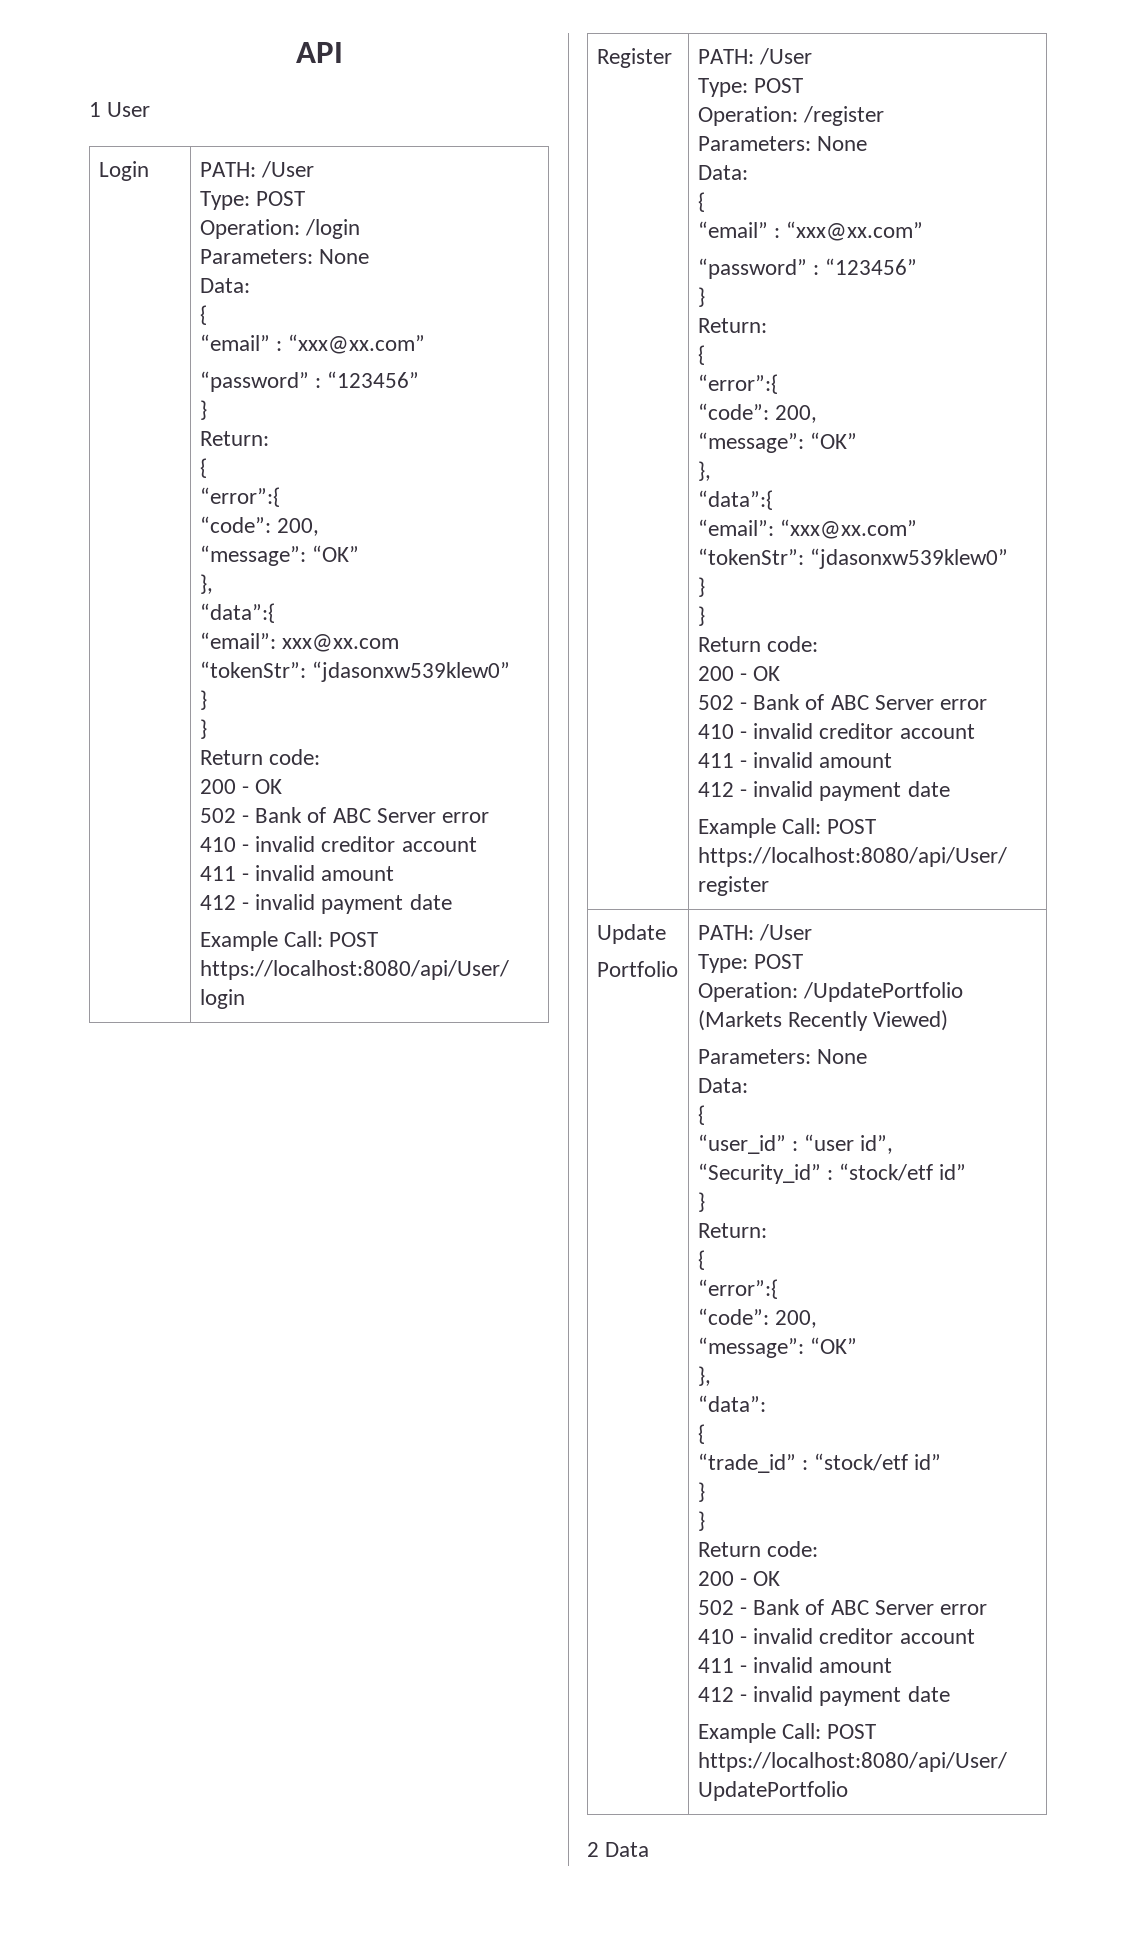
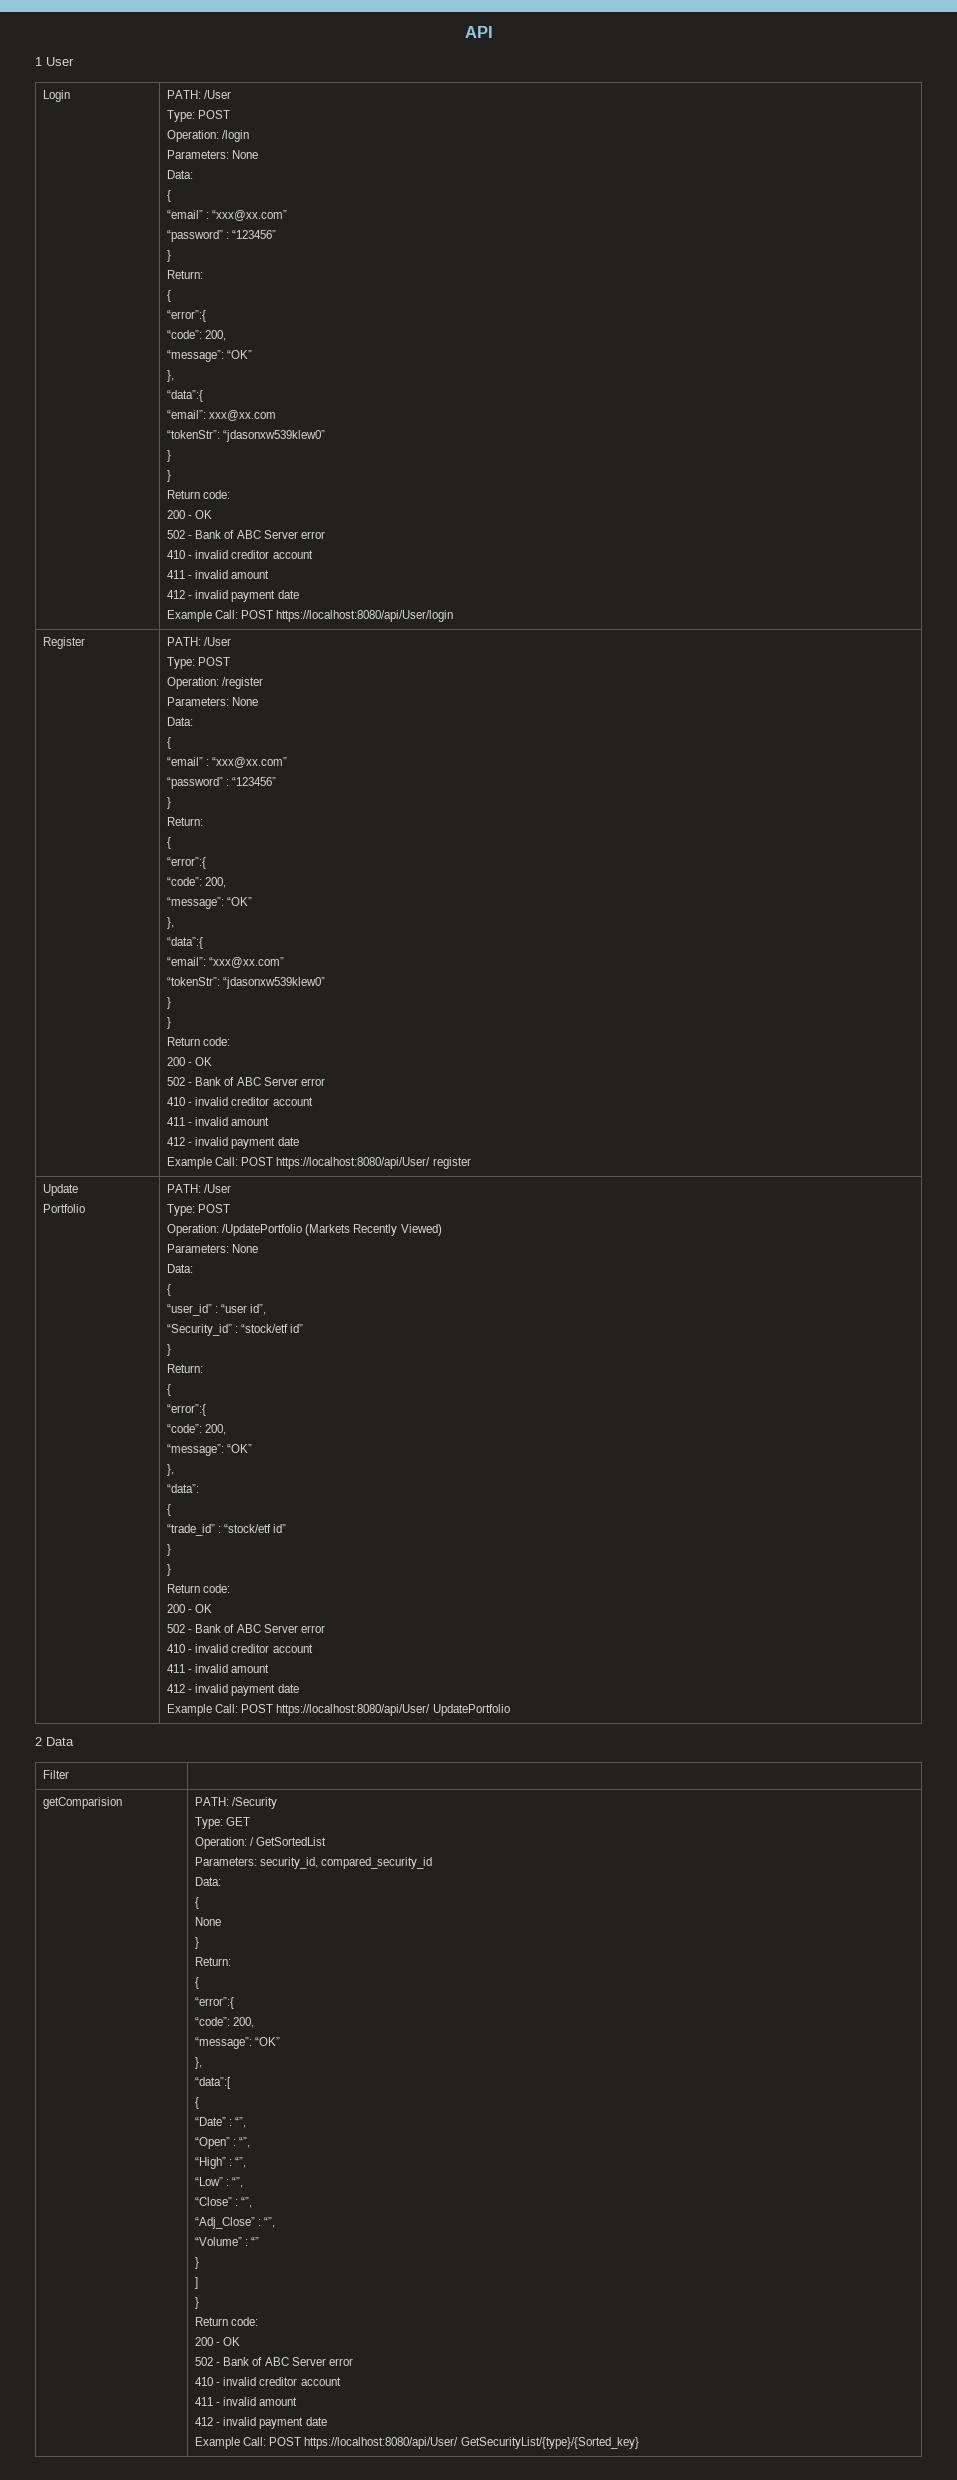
(650, 1849) none -> [43,1770,70,1779] [43,1797,123,1809] [195,1797,278,1809] [195,1817,251,1829] [195,1837,327,1849] [195,1857,433,1869] [195,1877,222,1886] [195,1897,200,1909] [195,1917,222,1926] [195,1937,200,1949] [195,1957,232,1966] [195,1977,200,1989] [195,1997,235,2009] [195,2017,255,2028] [195,2037,281,2049] [195,2057,203,2069] [195,2077,232,2089] [195,2097,200,2109] [195,2117,247,2128] [195,2137,251,2149] [195,2157,247,2169] [195,2177,244,2188] [195,2197,253,2208] [195,2217,276,2229] [195,2237,260,2246] [195,2257,200,2269] [195,2277,199,2289] [195,2297,200,2309] [195,2317,259,2326] [195,2337,241,2346] [195,2357,353,2366] [195,2377,341,2386] [195,2397,298,2406] [195,2417,327,2429] [195,2437,639,2449] // Filter | // getComparision | PATH: /Security // Type: GET // Operation: / GetSortedList // Parameters: security_id, compared_security_id // Data: // { // None // } // Return: // { // “error”:{ // “code”: 200, // “message”: “OK” // }, // “data”:[ // { // “Date” : “”, // “Open” : “”, // “High” : “”, // “Low” : “”, // “Close” : “”, // “Adj_Close” : “”, // “Volume” : “” // } // ] // } // Return code: // 200 - OK // 502 - Bank of ABC Server error // 410 - invalid creditor account // 411 - invalid amount // 412 - invalid payment date // Example Call: POST https://localhost:8080/api/User/ GetSecurityList/{type}/{Sorted_key}

